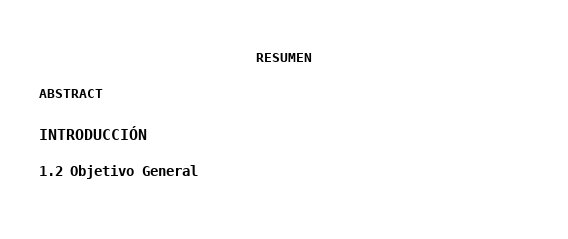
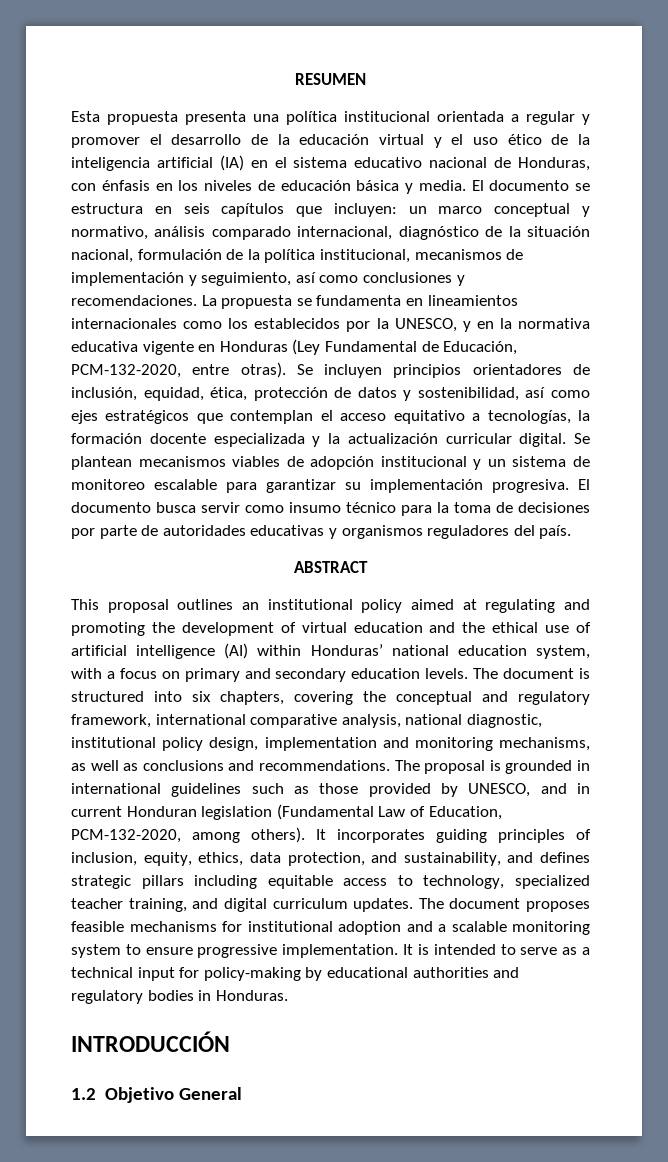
[39,89,103,98] ABSTRACT -> [71,111,590,125] [71,134,590,148] [71,155,591,171] [71,180,590,194] [71,203,590,217] [71,226,590,240] [71,249,524,263] [71,272,465,286] [71,295,518,309] [71,318,591,332] [71,339,518,355] [71,362,590,378] [71,387,590,401] [71,410,591,424] [71,433,590,447] [71,456,590,470] [71,479,590,493] [71,502,590,516] [71,525,572,539] [294,561,368,573] [71,599,590,613] [71,622,591,636] [71,643,590,659] [71,668,591,682] [71,691,590,705] [71,714,542,728] [71,737,590,751] [71,760,591,774] [71,783,590,797] [71,804,502,820] [71,827,591,843] [71,852,590,866] [71,875,590,889] [71,898,590,912] [71,921,590,935] [71,944,590,958] [71,967,520,981] [71,990,288,1004] Esta propuesta presenta una política institucional orientada a regular y promover el desarrollo de la educación virtual y el uso ético de la inteligencia artificial (IA) en el sistema educativo nacional de Honduras, con énfasis en los niveles de educación básica y media. El documento se estructura en seis capítulos que incluyen: un marco conceptual y normativo, análisis comparado internacional, diagnóstico de la situación nacional, formulación de la política institucional, mecanismos de implementación y seguimiento, así como conclusiones y recomendaciones. La propuesta se fundamenta en lineamientos internacionales como los establecidos por la UNESCO, y en la normativa educativa vigente en Honduras (Ley Fundamental de Educación, PCM-132-2020, entre otras). Se incluyen principios orientadores de inclusión, equidad, ética, protección de datos y sostenibilidad, así como ejes estratégicos que contemplan el acceso equitativo a tecnologías, la formación docente especializada y la actualización curricular digital. Se plantean mecanismos viables de adopción institucional y un sistema de monitoreo escalable para garantizar su implementación progresiva. El documento busca servir como insumo técnico para la toma de decisiones por parte de autoridades educativas y organismos reguladores del país. // ABSTRACT // This proposal outlines an institutional policy aimed at regulating and promoting the development of virtual education and the ethical use of artificial intelligence (AI) within Honduras’ national education system, with a focus on primary and secondary education levels. The document is structured into six chapters, covering the conceptual and regulatory framework, international comparative analysis, national diagnostic, institutional policy design, implementation and monitoring mechanisms, as well as conclusions and recommendations. The proposal is grounded in international guidelines such as those provided by UNESCO, and in current Honduran legislation (Fundamental Law of Education, PCM-132-2020, among others). It incorporates guiding principles of inclusion, equity, ethics, data protection, and sustainability, and defines strategic pillars including equitable access to technology, specialized teacher training, and digital curriculum updates. The document proposes feasible mechanisms for institutional adoption and a scalable monitoring system to ensure progressive implementation. It is intended to serve as a technical input for policy-making by educational authorities and regulatory bodies in Honduras.

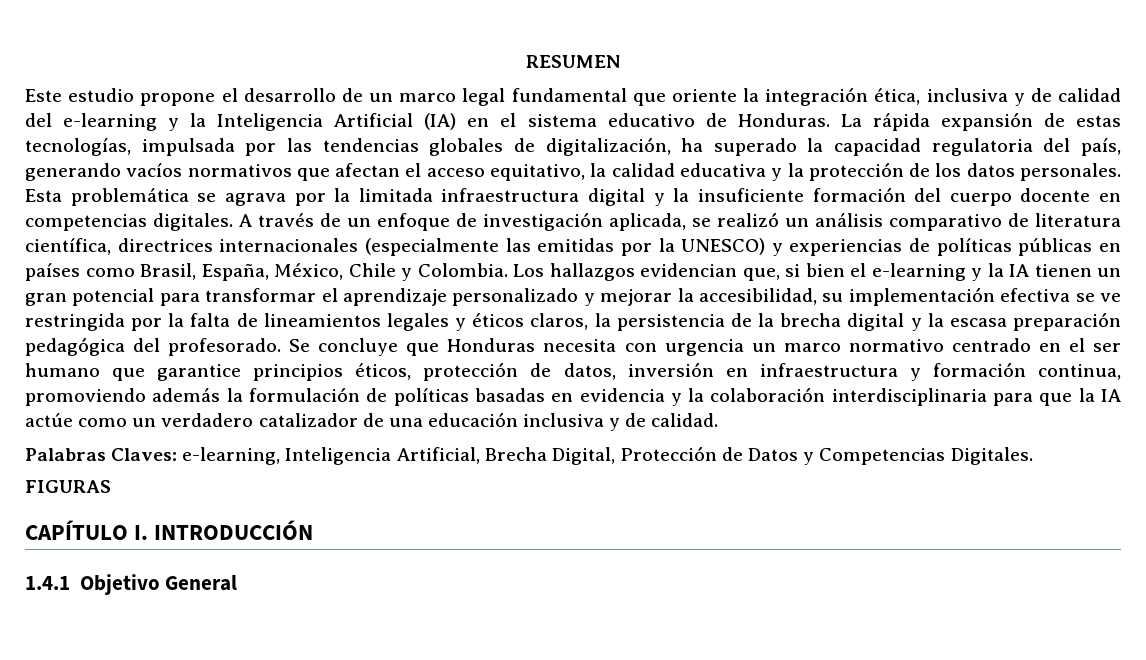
[71,111,590,125] [71,134,590,148] [71,157,213,171] Esta propuesta presenta una política institucional orientada a regular y promover el desarrollo de la educación virtual y el uso ético de la inteligencia artificial -> [25,87,1121,106] [25,113,414,131] Este estudio propone el desarrollo de un marco legal fundamental que oriente la integración ética, inclusiva y de calidad del e-learning y la Inteligencia Artificial
[429,157,591,171] [71,180,590,194] [71,203,590,217] [71,226,590,240] [71,249,524,263] [71,272,465,286] [71,295,518,309] [71,318,591,332] [71,339,518,355] [71,362,590,378] [71,387,590,401] [71,410,591,424] [71,433,590,447] [71,456,590,470] [71,479,590,493] [71,502,590,516] [71,525,572,539] [294,561,368,573] [71,599,590,613] [71,622,591,636] [71,643,590,659] [71,668,591,682] [71,691,590,705] [71,714,542,728] [71,737,590,751] [71,760,591,774] [71,783,590,797] [71,804,502,820] [71,827,591,843] [71,852,590,866] [71,875,590,889] [71,898,590,912] [71,921,590,935] [71,944,590,958] [71,967,520,981] [71,990,288,1004] nacional de Honduras, con énfasis en los niveles de educación básica y media. El documento se estructura en seis capítulos que incluyen: un marco conceptual y normativo, análisis comparado internacional, diagnóstico de la situación nacional, formulación de la política institucional, mecanismos de implementación y seguimiento, así como conclusiones y recomendaciones. La propuesta se fundamenta en lineamientos internacionales como los establecidos por la UNESCO, y en la normativa educativa vigente en Honduras (Ley Fundamental de Educación, PCM-132-2020, entre otras). Se incluyen principios orientadores de inclusión, equidad, ética, protección de datos y sostenibilidad, así como ejes estratégicos que contemplan el acceso equitativo a tecnologías, la formación docente especializada y la actualización curricular digital. Se plantean mecanismos viables de adopción institucional y un sistema de monitoreo escalable para garantizar su implementación progresiva. El documento busca servir como insumo técnico para la toma de decisiones por parte de autoridades educativas y organismos reguladores del país. // ABSTRACT // This proposal outlines an institutional policy aimed at regulating and promoting the development of virtual education and the ethical use of artificial intelligence (AI) within Honduras’ national education system, with a focus on primary and secondary education levels. The document is structured into six chapters, covering the conceptual and regulatory framework, international comparative analysis, national diagnostic, institutional policy design, implementation and monitoring mechanisms, as well as conclusions and recommendations. The proposal is grounded in international guidelines such as those provided by UNESCO, and in current Honduran legislation (Fundamental Law of Education, PCM-132-2020, among others). It incorporates guiding principles of inclusion, equity, ethics, data protection, and sustainability, and defines strategic pillars including equitable access to technology, specialized teacher training, and digital curriculum updates. The document proposes feasible mechanisms for institutional adoption and a scalable monitoring system to ensure progressive implementation. It is intended to serve as a technical input for policy-making by educational authorities and regulatory bodies in Honduras. // -> [705,112,1121,131] [25,137,1121,156] [25,162,1121,181] [25,187,1121,206] [25,212,1121,231] [25,238,1121,256] [25,263,1121,281] [25,287,1121,306] [25,312,1121,331] [25,337,1121,356] [25,362,1122,381] [25,387,1121,406] [25,412,719,431] [25,446,1033,465] [25,480,111,493] [25,520,149,540] de Honduras. La rápida expansión de estas tecnologías, impulsada por las tendencias globales de digitalización, ha superado la capacidad regulatoria del país, generando vacíos normativos que afectan el acceso equitativo, la calidad educativa y la protección de los datos personales. Esta problemática se agrava por la limitada infraestructura digital y la insuficiente formación del cuerpo docente en competencias digitales. A través de un enfoque de investigación aplicada, se realizó un análisis comparativo de literatura científica, directrices internacionales (especialmente las emitidas por la UNESCO) y experiencias de políticas públicas en países como Brasil, España, México, Chile y Colombia. Los hallazgos evidencian que, si bien el e-learning y la IA tienen un gran potencial para transformar el aprendizaje personalizado y mejorar la accesibilidad, su implementación efectiva se ve restringida por la falta de lineamientos legales y éticos claros, la persistencia de la brecha digital y la escasa preparación pedagógica del profesorado. Se concluye que Honduras necesita con urgencia un marco normativo centrado en el ser humano que garantice principios éticos, protección de datos, inversión en infraestructura y formación continua, promoviendo además la formulación de políticas basadas en evidencia y la colaboración interdisciplinaria para que la IA actúe como un verdadero catalizador de una educación inclusiva y de calidad. // Palabras Claves: e-learning, Inteligencia Artificial, Brecha Digital, Protección de Datos y Competencias Digitales. // FIGURAS // CAPÍTULO I.
[71,1088,96,1100] 1.2 -> [25,576,70,590] 1.4.1

